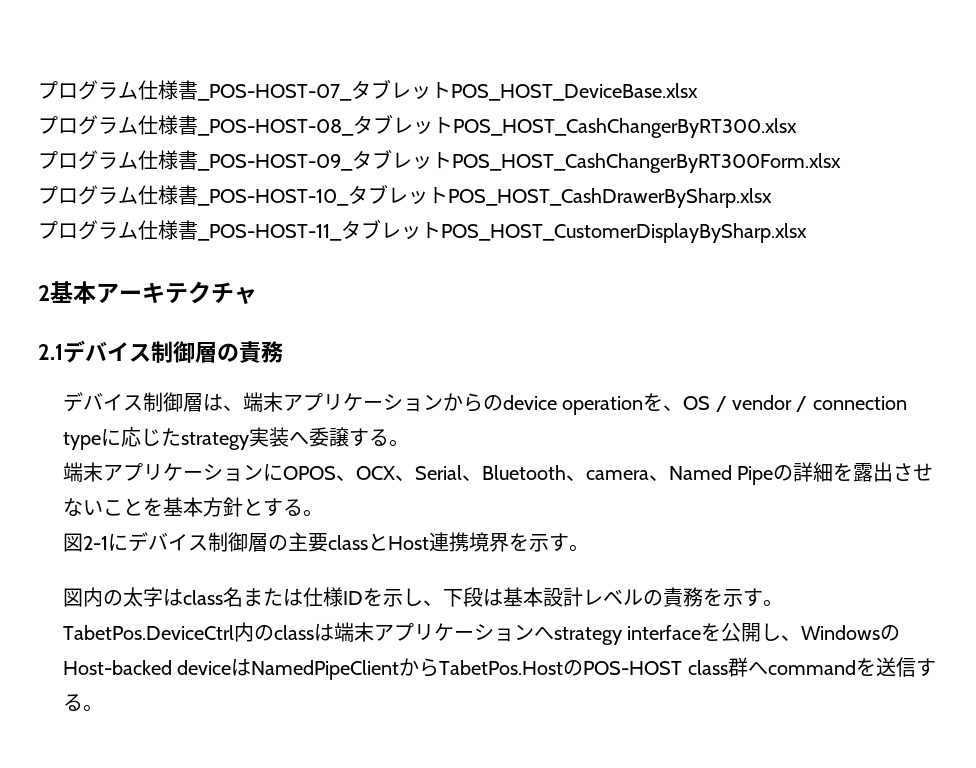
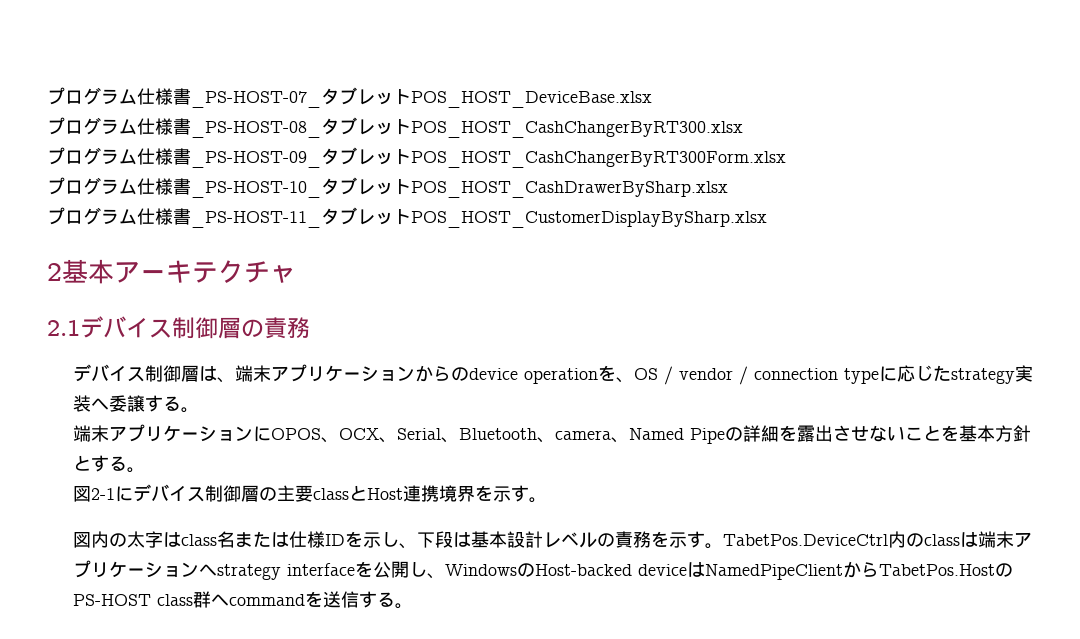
[38,80,352,101] プログラム仕様書_POS-HOST-07_ -> [47,87,321,108] プログラム仕様書_PS-HOST-07_
[198,119,354,136] _POS-HOST-08_ -> [191,121,321,138] _PS-HOST-08_
[198,154,353,171] _POS-HOST-09_ -> [191,151,321,168] _PS-HOST-09_
[198,189,349,206] _POS-HOST-10_ -> [191,181,321,198] _PS-HOST-10_
[198,224,342,241] _POS-HOST-11_ -> [191,211,321,228] _PS-HOST-11_
[583,661,683,675] POS-HOST -> [72,594,151,606] PS-HOST

